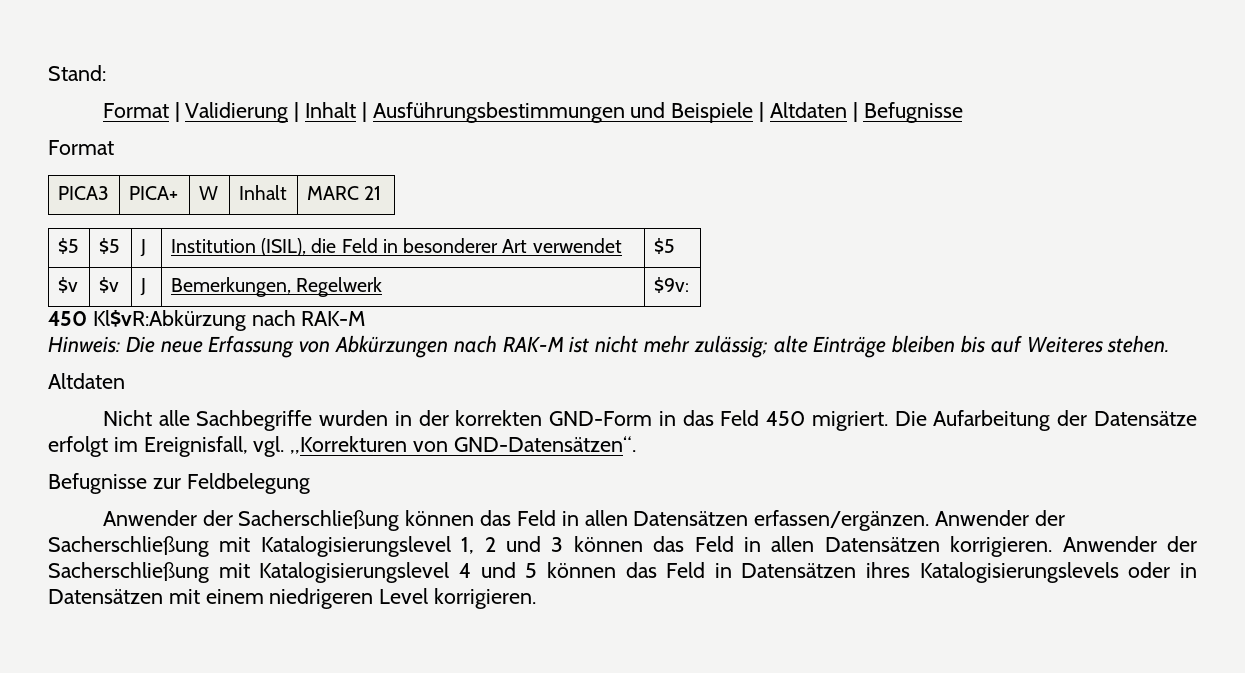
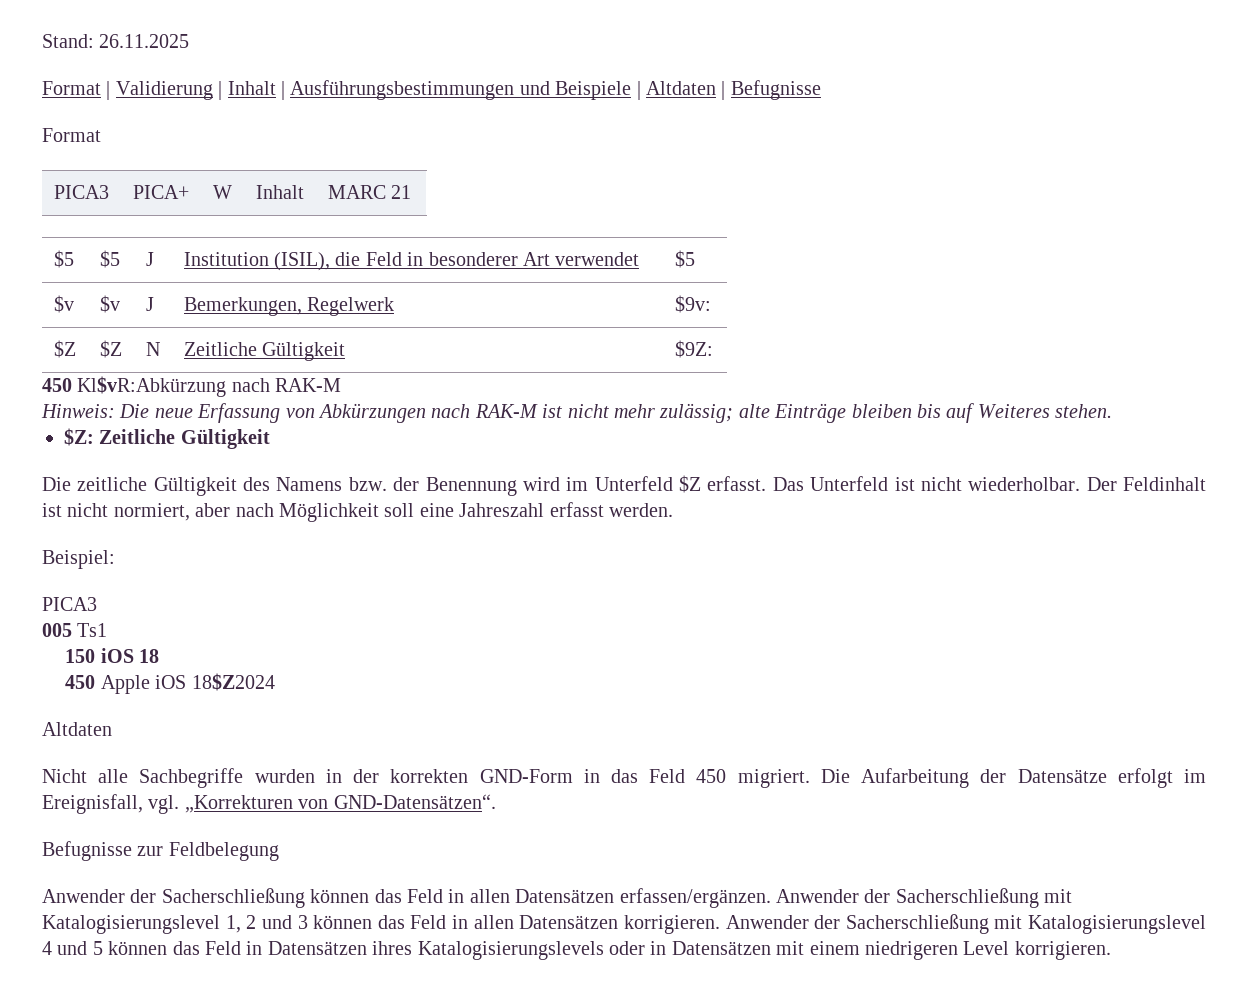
(106, 73) none -> [99,34,190,48] 26.11.2025
(689, 285) none -> [53,340,76,358] [99,340,122,358] [145,342,160,356] [183,342,346,361] [674,340,713,358] // $Z | $Z | N | Zeitliche Gültigkeit | $9Z:
(1170, 344) none -> [64,428,270,449] [42,475,1206,496] [42,502,673,522] [42,550,115,569] [42,597,97,611] [42,623,108,637] [65,648,160,663] [65,673,275,694] // $Z: Zeitliche Gültigkeit // Die zeitliche Gültigkeit des Namens bzw. der Benennung wird im Unterfeld $Z erfasst. Das Unterfeld ist nicht wiederholbar. Der Feldinhalt ist nicht normiert, aber nach Möglichkeit soll eine Jahreszahl erfasst werden. // Beispiel: // PICA3 // 005 Ts1 // 150 iOS 18 // 450 Apple iOS 18$Z2024

